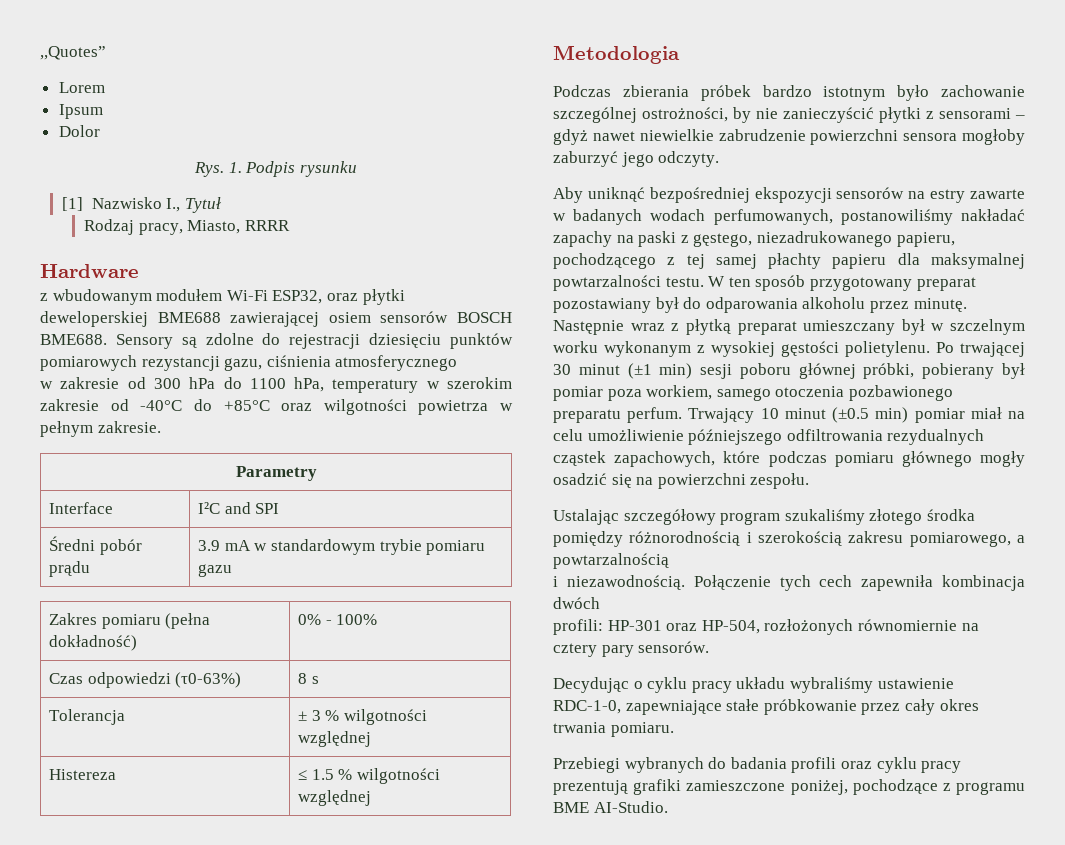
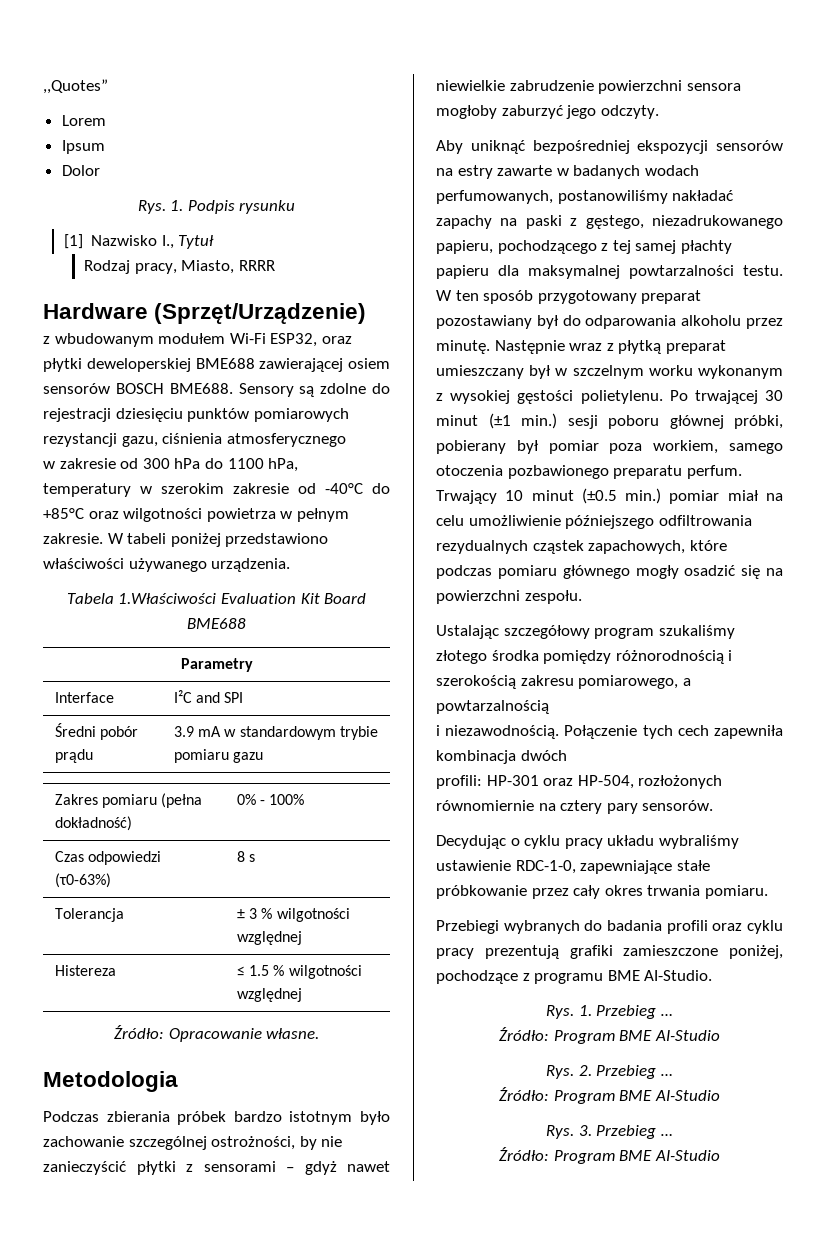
(139, 271) none -> [154,303,367,324] (Sprzęt/Urządzenie)
(161, 427) none -> [107,533,329,547] [43,558,291,572] [66,593,367,604] [187,618,246,629] W tabeli poniżej przedstawiono właściwości używanego urządzenia. // Tabela 1.Właściwości Evaluation Kit Board BME688
(372, 798) none -> [113,1025,320,1042] // Źródło: Opracowanie własne.
[659,363,693,379] min) -> [521,413,557,429] min.)
[875,407,909,423] min) -> [625,488,662,504] min.)
(668, 807) none -> [546,1005,673,1019] [499,1027,720,1044] [546,1065,673,1079] [499,1087,720,1104] [546,1125,673,1139] [499,1147,720,1164] // Rys. 1. Przebieg … // Źródło: Program BME AI-Studio // Rys. 2. Przebieg … // Źródło: Program BME AI-Studio // Rys. 3. Przebieg … // Źródło: Program BME AI-Studio

